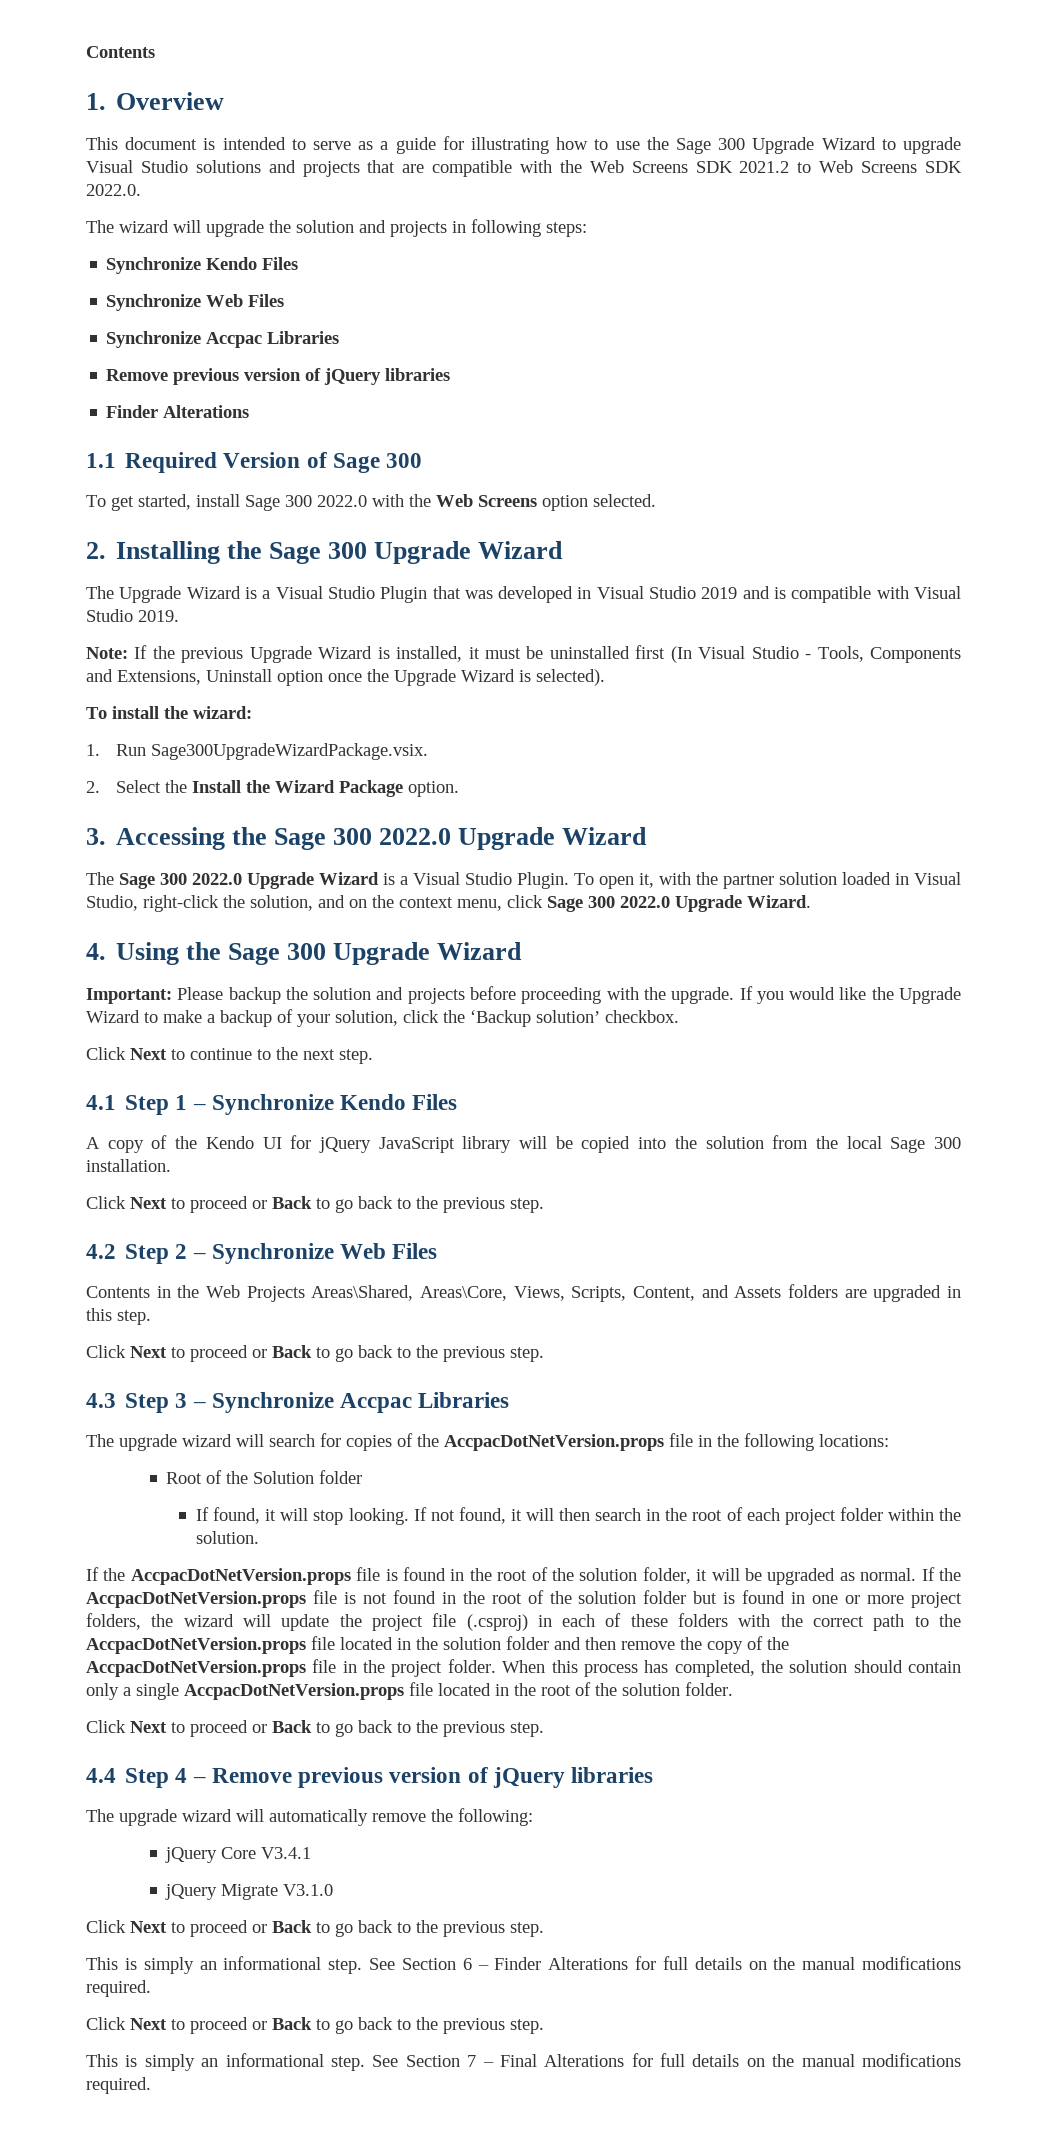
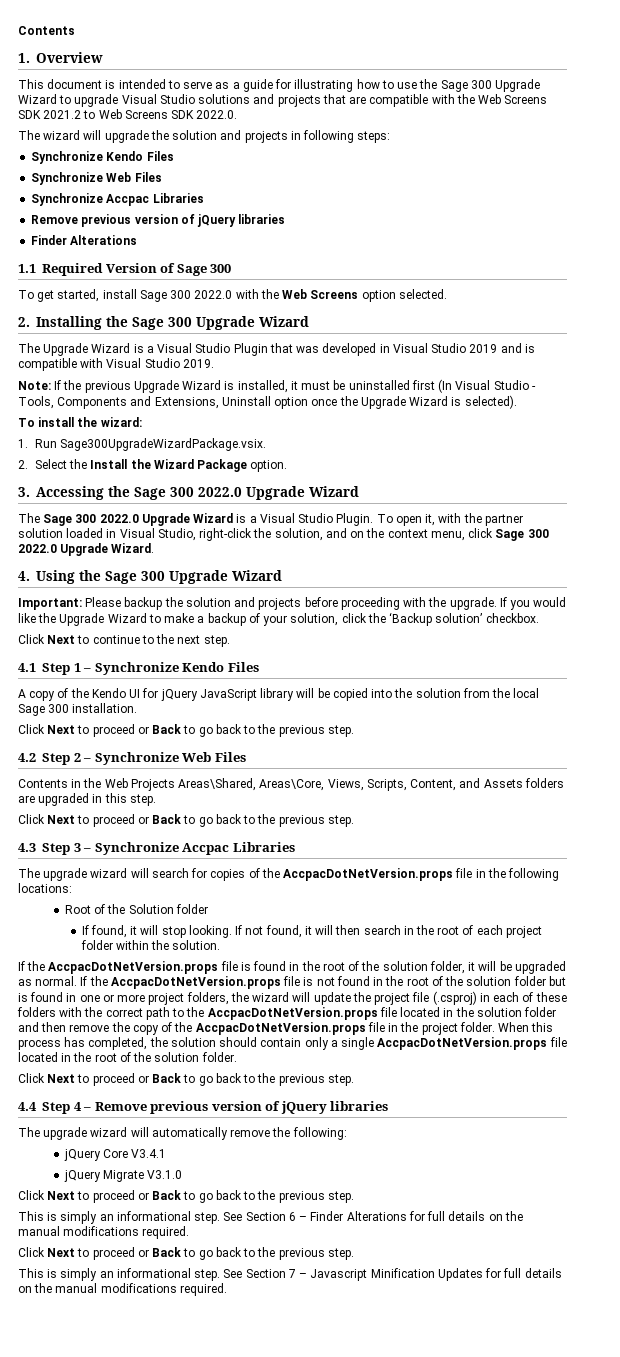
[499,2054,625,2067] Final Alterations -> [310,1268,483,1281] Javascript Minification Updates

